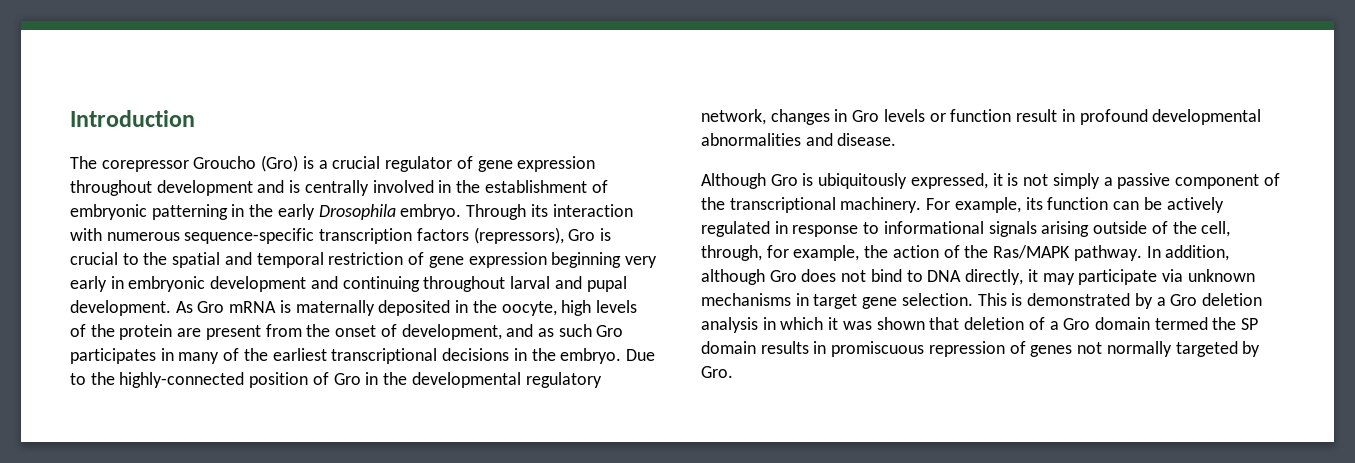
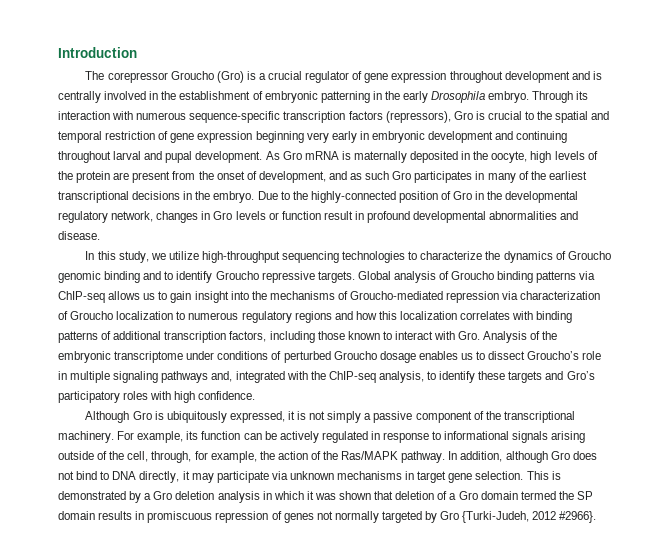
(897, 139) none -> [85,251,611,263] [58,271,596,283] [58,291,601,303] [58,311,573,323] [58,331,558,343] [58,351,602,363] [58,371,595,383] [58,391,256,403] // In this study, we utilize high-throughput sequencing technologies to characterize the dynamics of Groucho genomic binding and to identify Groucho repressive targets. Global analysis of Groucho binding patterns via ChIP-seq allows us to gain insight into the mechanisms of Groucho-mediated repression via characterization of Groucho localization to numerous regulatory regions and how this localization correlates with binding patterns of additional transcription factors, including those known to interact with Gro. Analysis of the embryonic transcriptome under conditions of perturbed Groucho dosage enables us to dissect Groucho’s role in multiple signaling pathways and, integrated with the ChIP-seq analysis, to identify these targets and Gro’s participatory roles with high confidence.
[701,366,733,378] Gro. -> [440,511,597,523] Gro {Turki-Judeh, 2012 #2966}.

